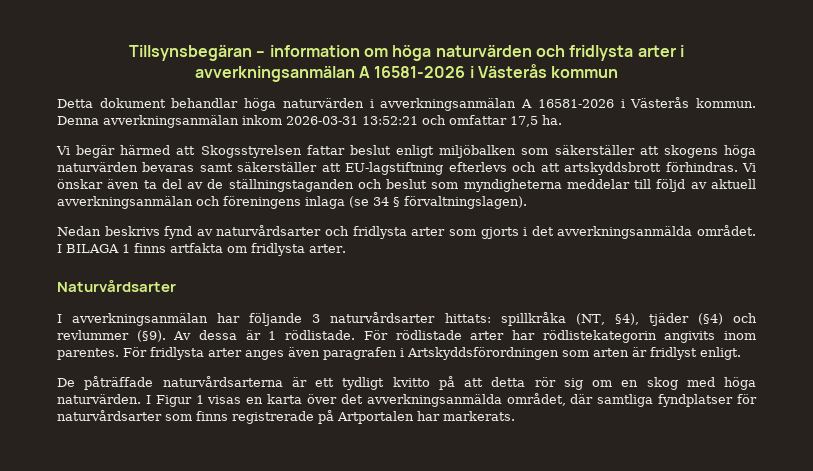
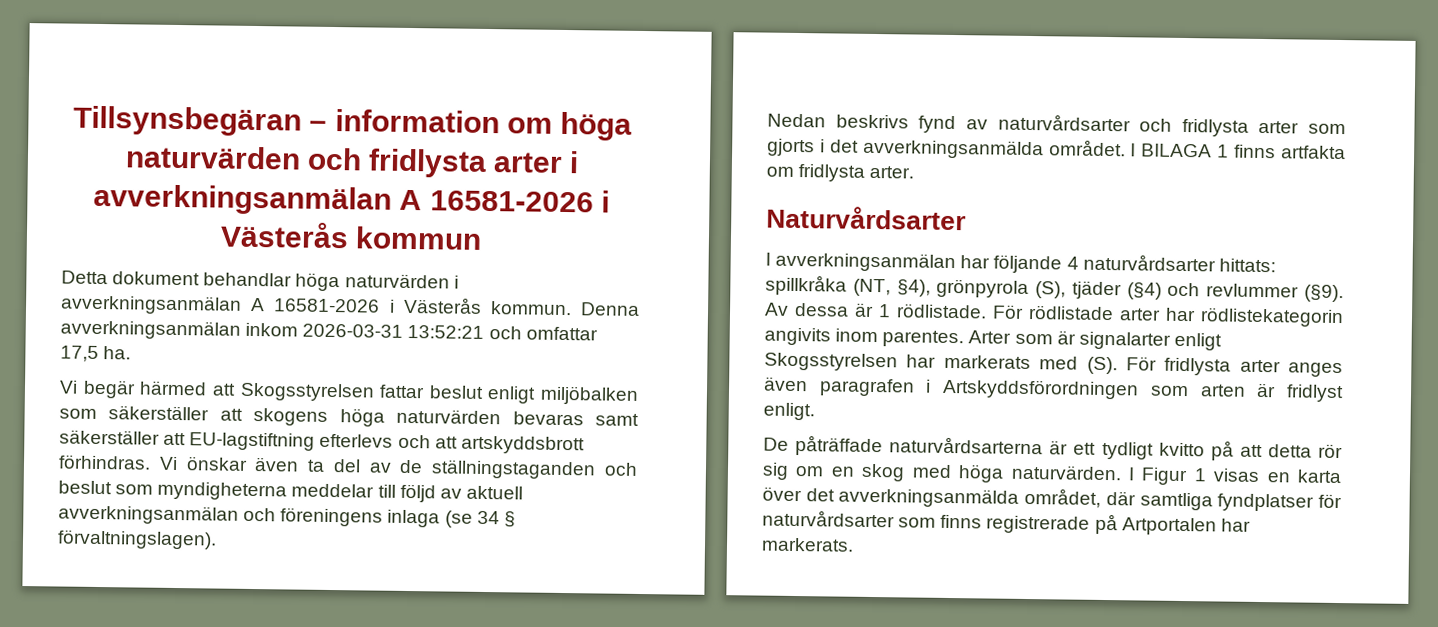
[312,314,321,323] 3 -> [1066,256,1079,270] 4
(639, 319) none -> [936,278,1067,299] grönpyrola (S),
(119, 354) none -> [968,330,1222,351] [764,352,1118,375] Arter som är signalarter enligt Skogsstyrelsen har markerats med (S).

